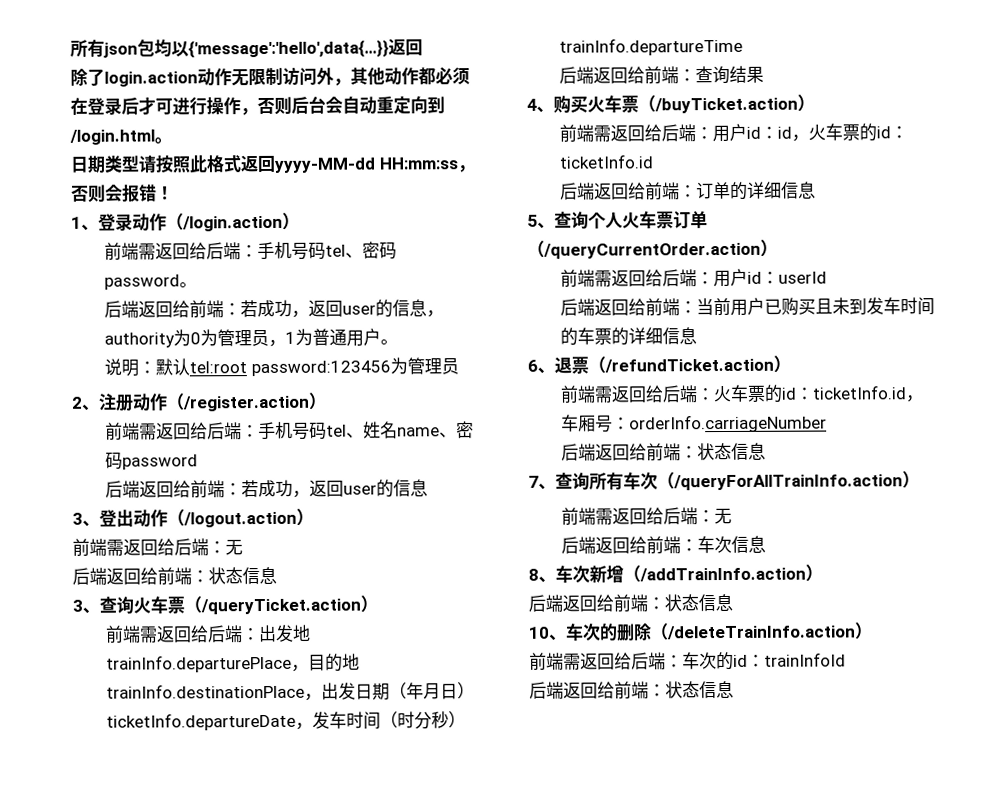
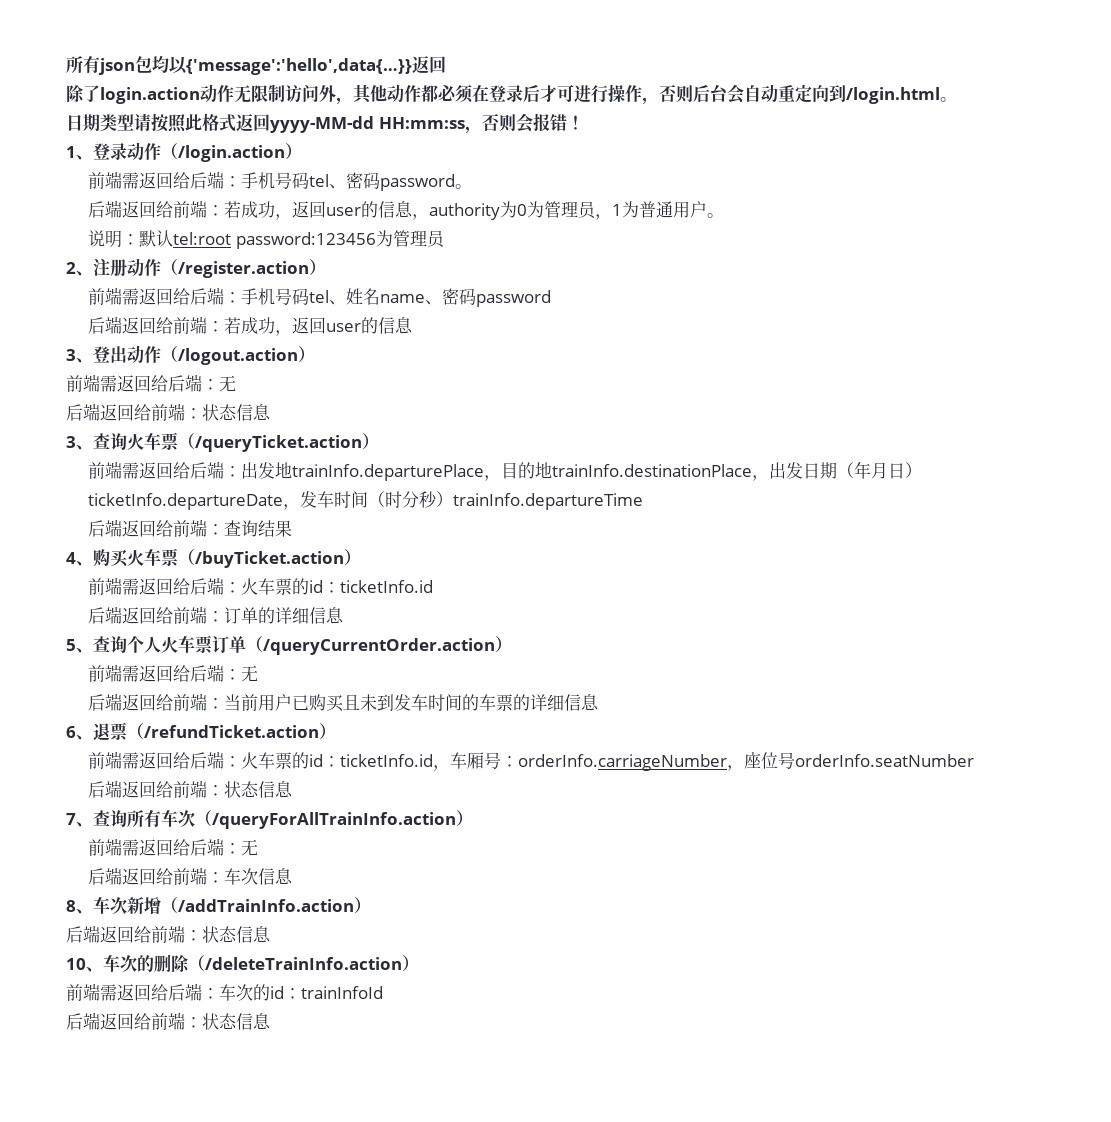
[712,123,810,143] 用户id：id， -> (242, 587) none
[713,268,828,288] 用户id：userId -> [241,665,259,682] 无
(828, 423) none -> [727,752,975,771] ，座位号orderInfo.seatNumber

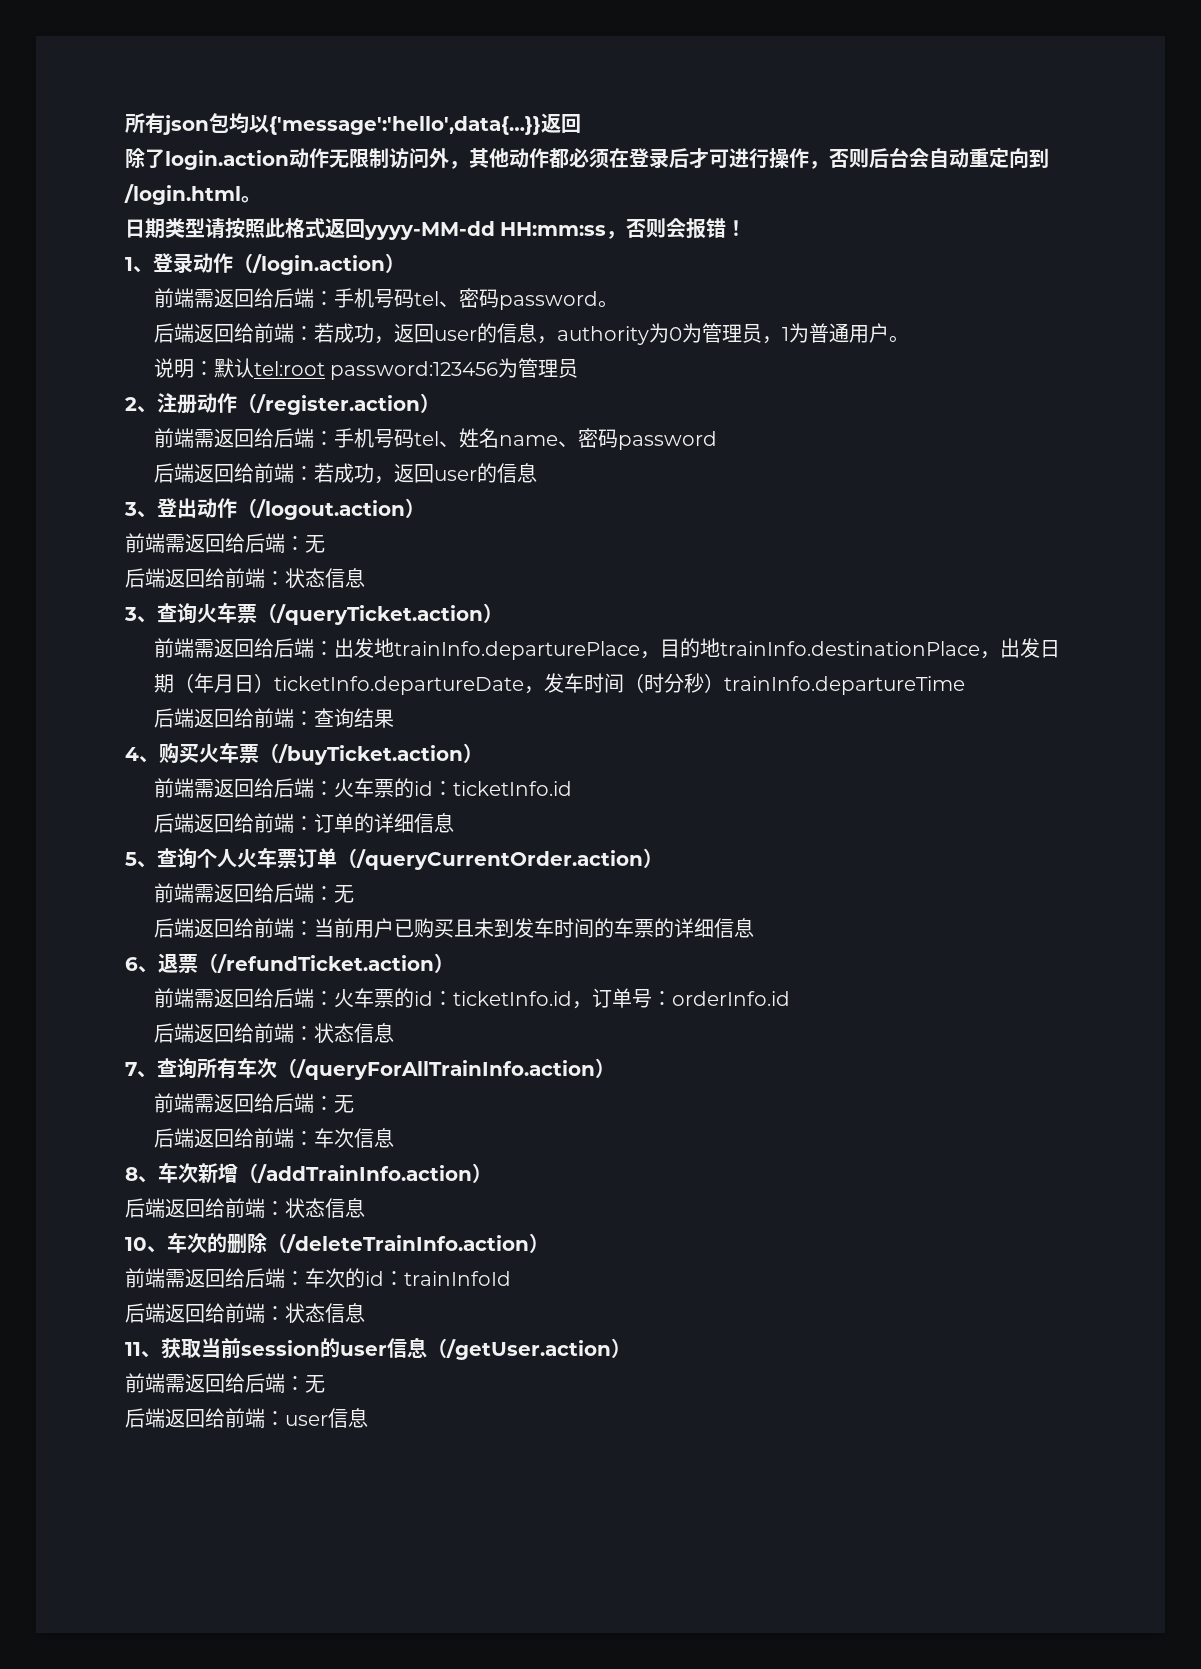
[450,752,975,771] 车厢号：orderInfo.carriageNumber，座位号orderInfo.seatNumber -> [591,988,790,1008] 订单号：orderInfo.id
(271, 1021) none -> [125,1337,631,1360] [125,1373,325,1393] [125,1408,368,1428] // 11、获取当前session的user信息（/getUser.action） // 前端需返回给后端：无 // 后端返回给前端：user信息

